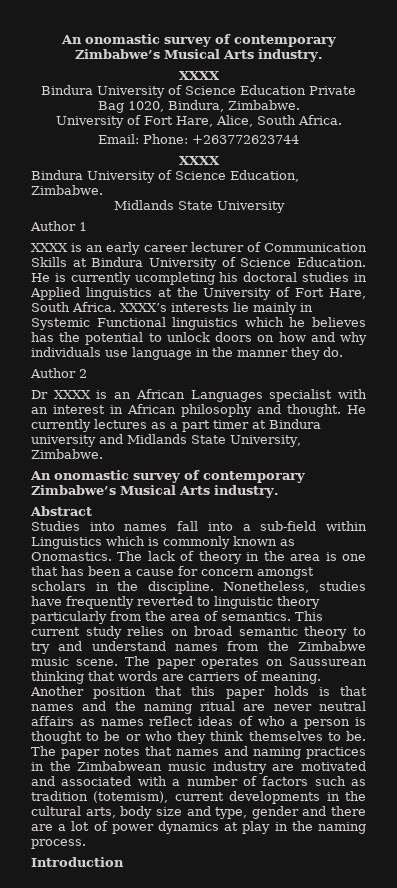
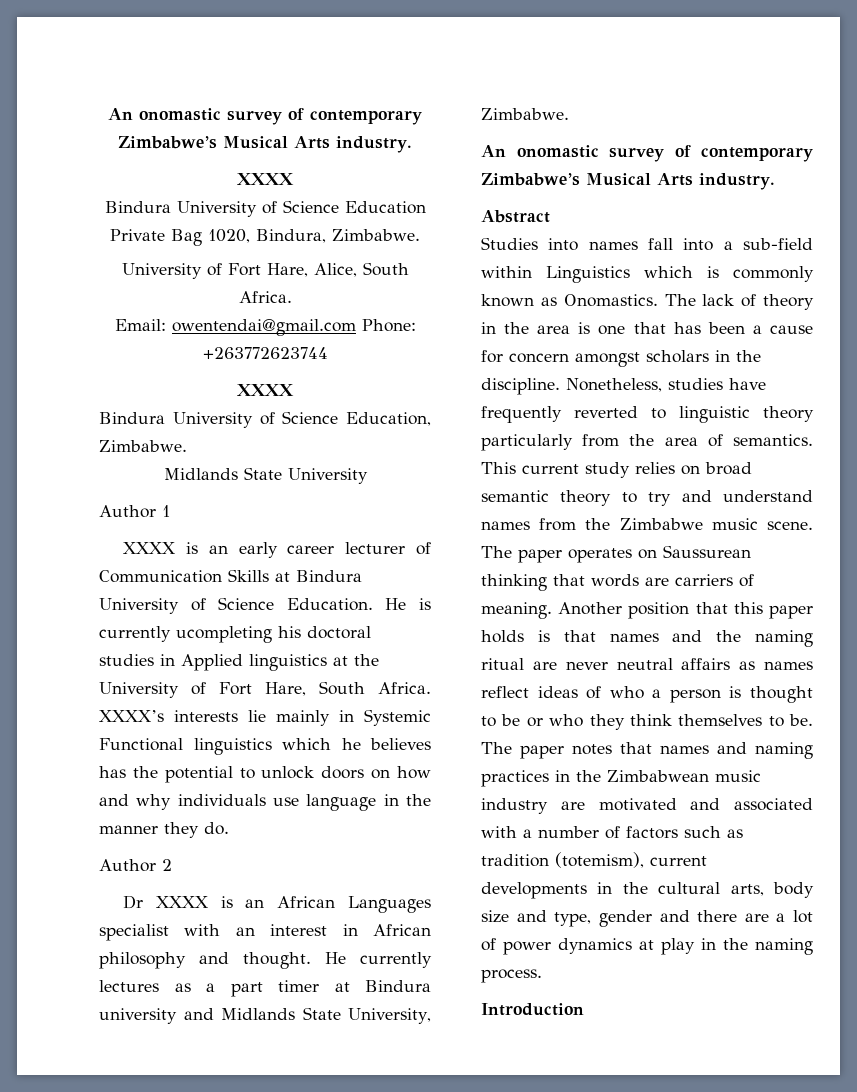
(139, 139) none -> [171,319,356,336] owentendai@gmail.com

